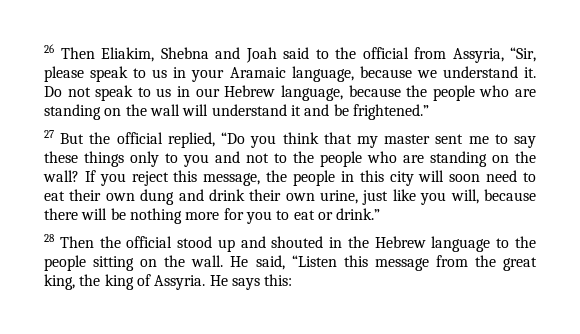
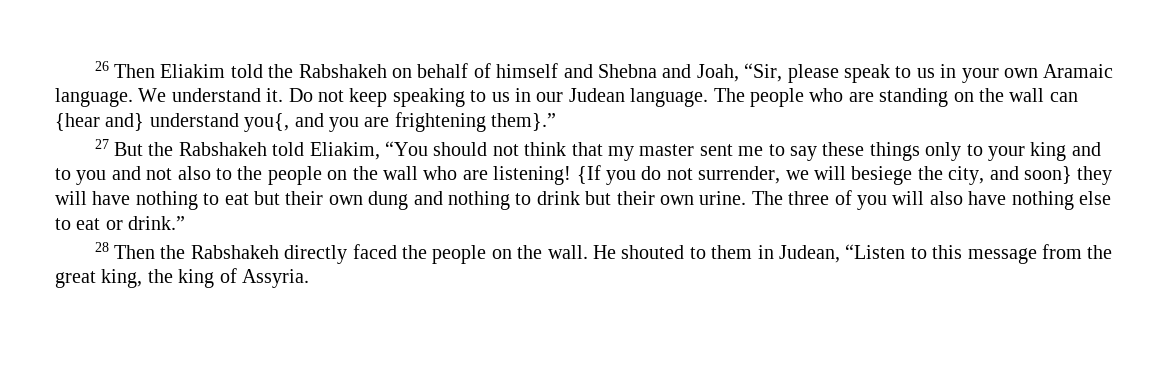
[101,47,504,63] Eliakim, Shebna and Joah said to the official from Assyria, -> [160,63,739,82] Eliakim told the Rabshakeh on behalf of himself and Shebna and Joah,
[229,66,437,82] Aramaic language, because we -> [1003,64,1114,78] [55,88,167,107] own Aramaic language. We
[95,85,134,101] speak -> [349,88,465,107] keep speaking
[224,85,428,101] Hebrew language, because the -> [568,88,745,107] Judean language. The
[182,104,429,120] [44,130,277,148] will understand it and be frightened.” // 27 But the official replied, “Do you -> [1049,92,1078,102] [55,112,557,132] [94,139,519,160] can {hear and} understand you{, and you are frightening them}.” // 27 But the Rabshakeh told Eliakim, “You should not
(178, 158) none -> [987,142,1101,161] [55,168,71,180] your king and to
[274,151,536,167] [43,170,536,186] [44,191,65,201] to the people who are standing on the wall? If you reject this message, the people in this city will soon need to eat -> [177,165,1113,185] [55,191,280,210] also to the people on the wall who are listening! {If you do not surrender, we will besiege the city, and soon} they will have nothing to eat but
[208,189,536,205] [44,208,272,224] drink their own urine, just like you will, because there will be nothing more for you -> [447,190,1111,210] nothing to drink but their own urine. The three of you will also have nothing else
[126,236,536,252] [44,255,135,271] official stood up and shouted in the Hebrew language to the people sitting -> [190,244,487,264] Rabshakeh directly faced the people
[255,255,337,270] said, “Listen -> [621,244,927,263] shouted to them in Judean, “Listen to
[209,274,293,290] He says this: -> (309, 278) none

